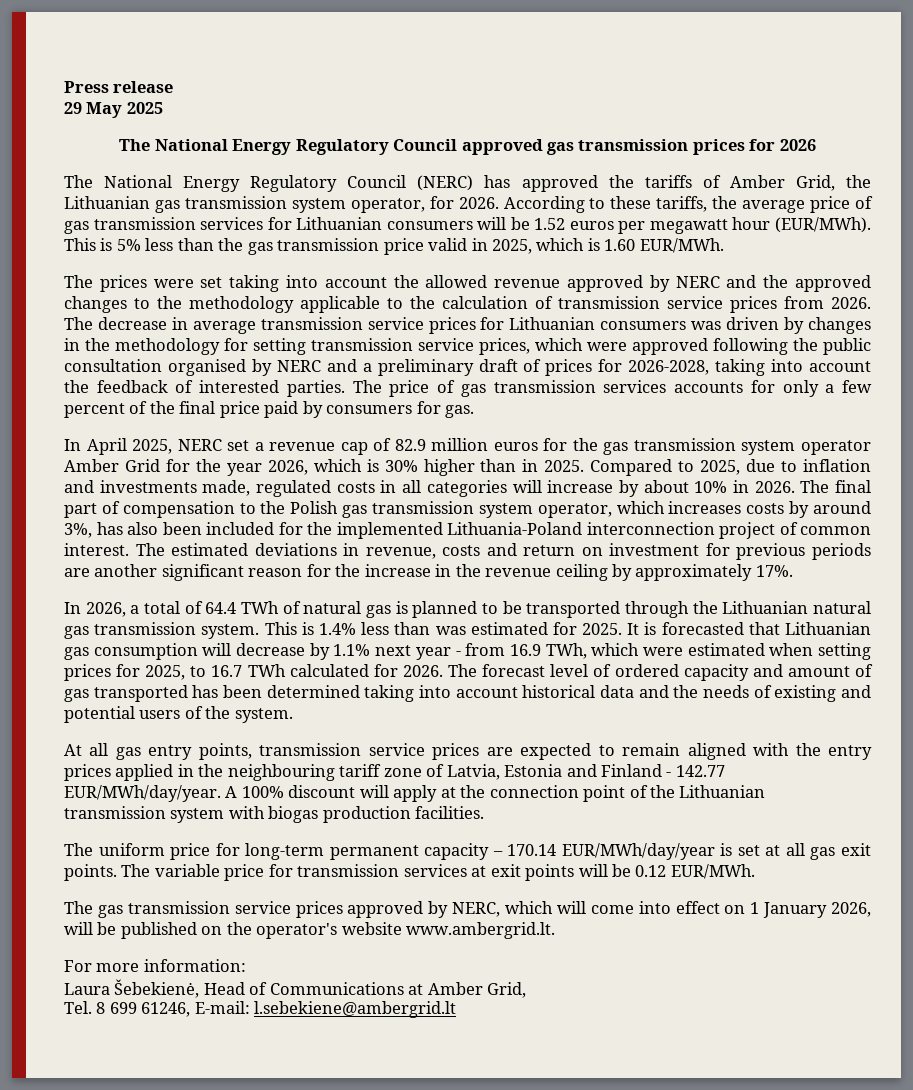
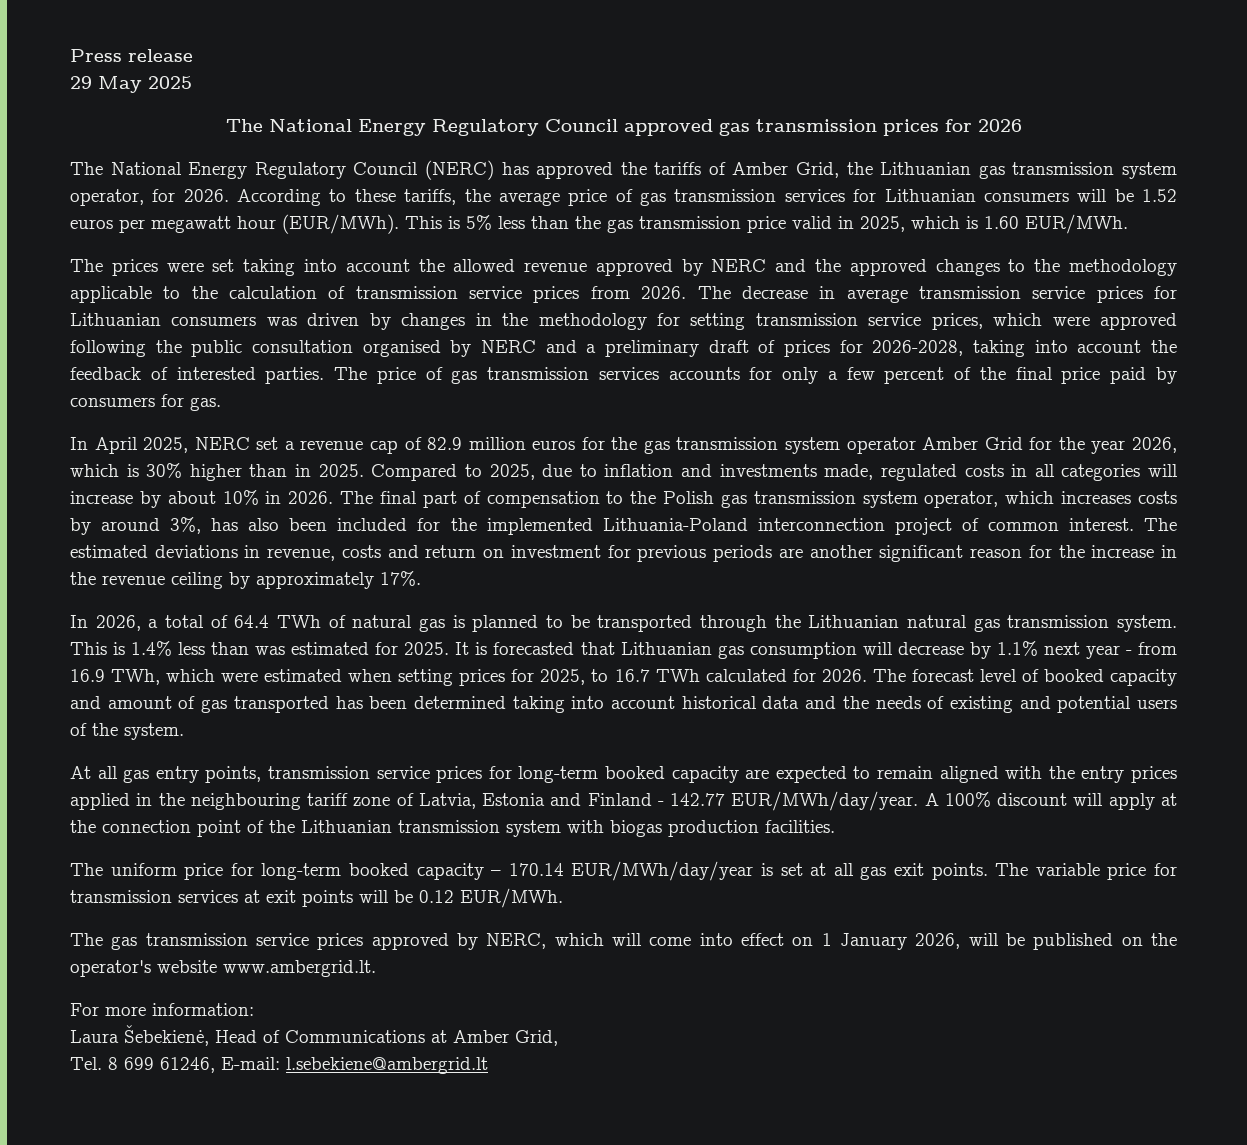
[614,664,679,677] ordered -> [1043,669,1104,682] booked
(480, 751) none -> [488,766,739,783] for long-term booked capacity
[329,845,419,860] permanent -> [349,863,409,876] booked

